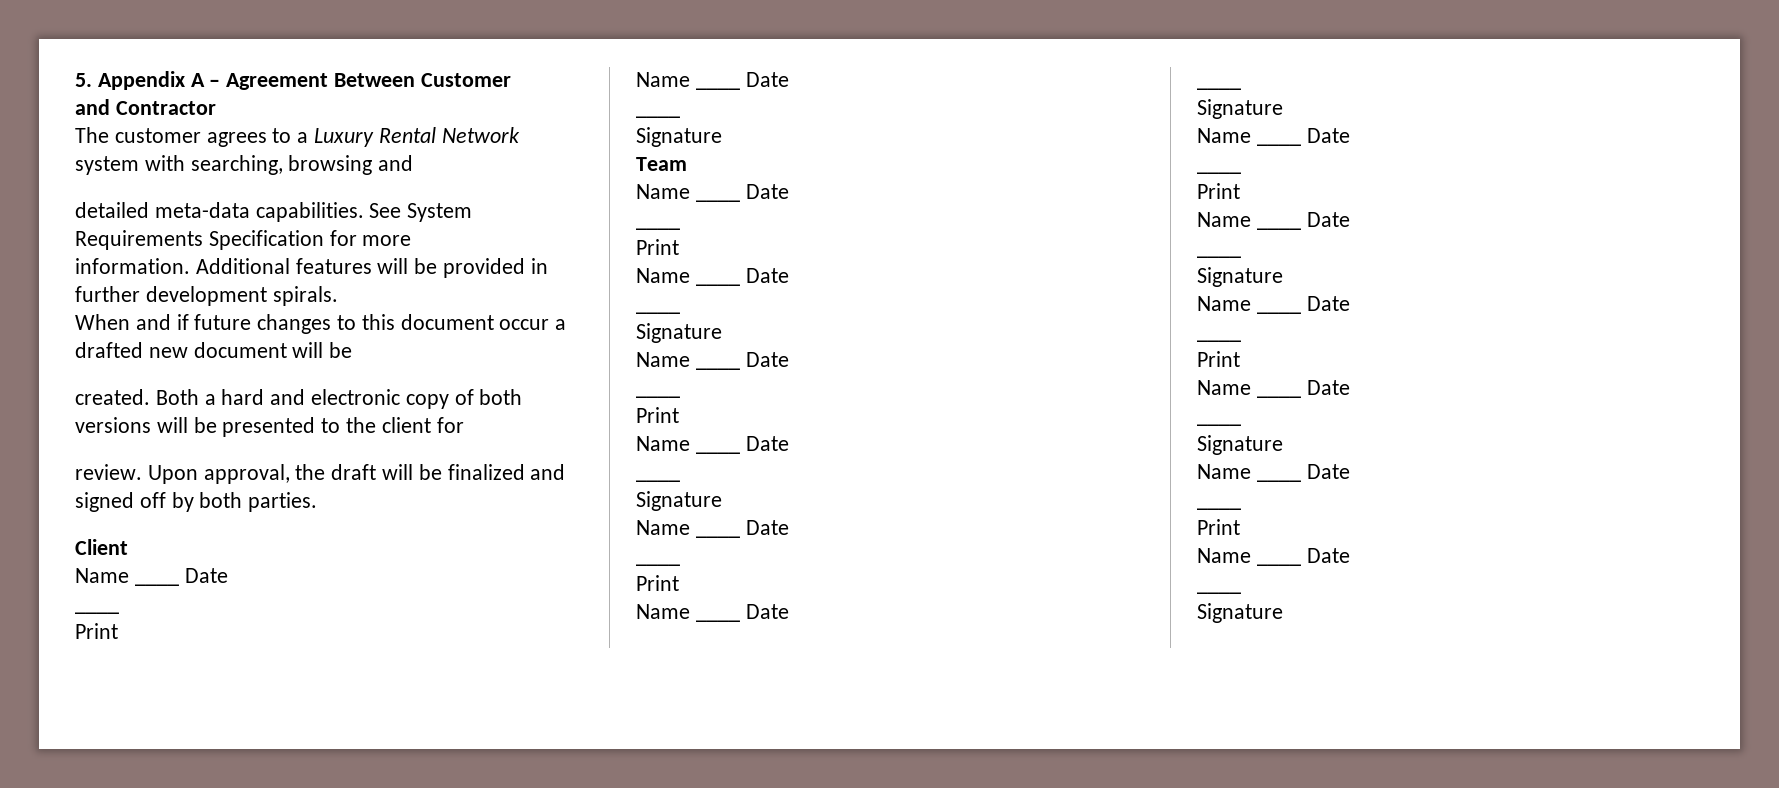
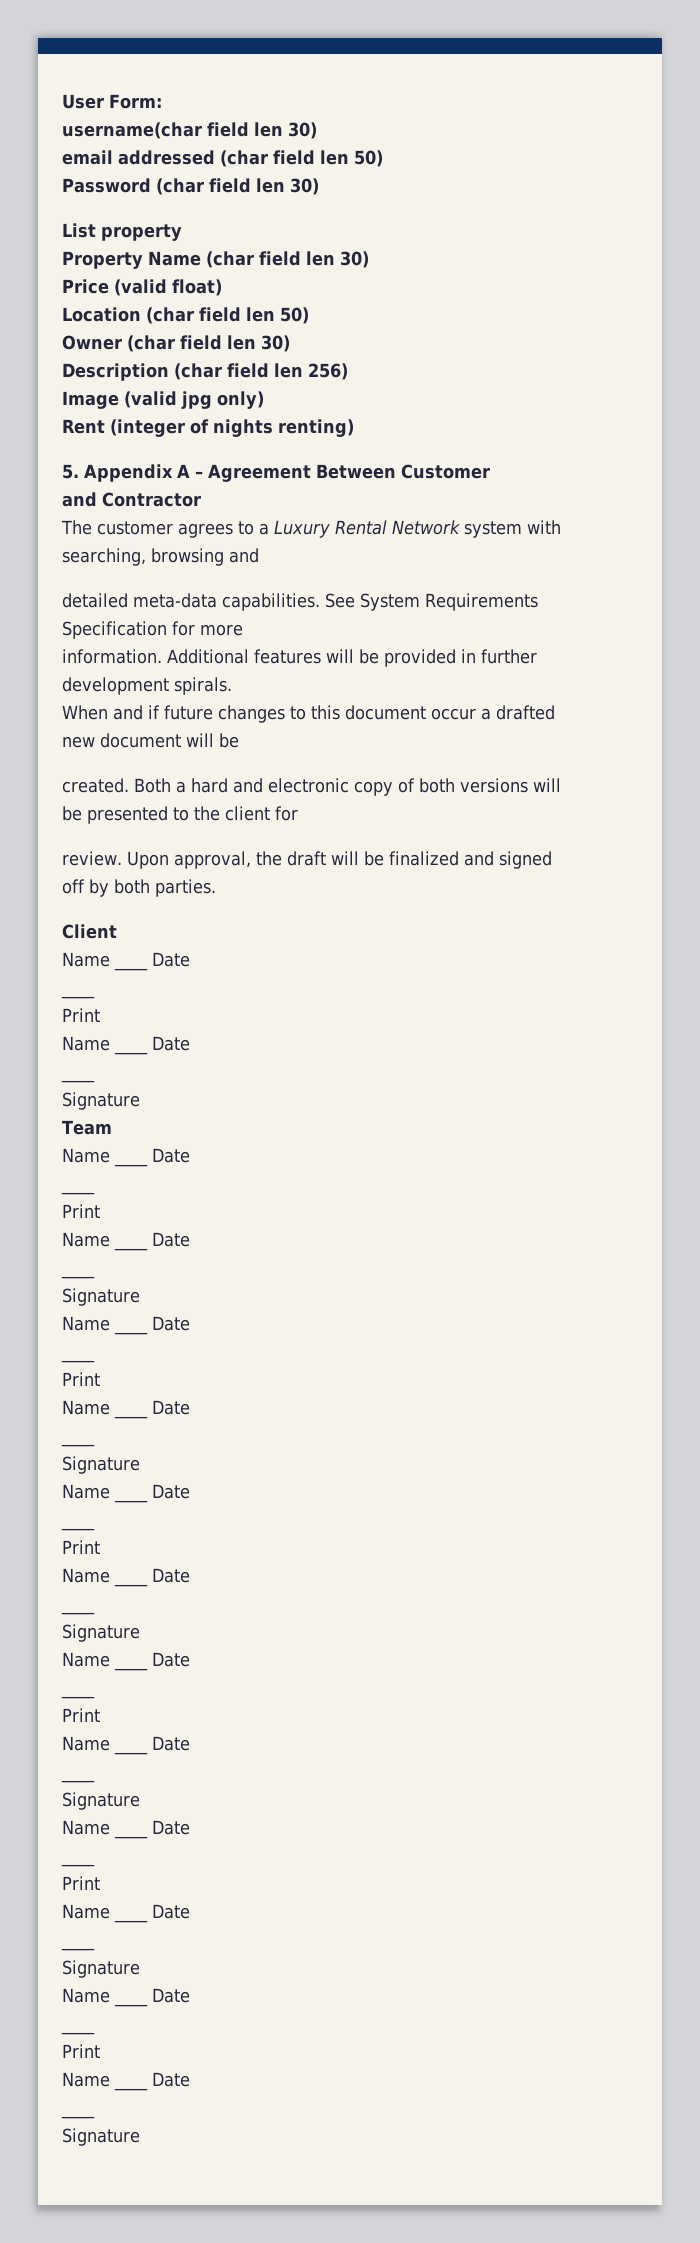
(75, 80) none -> [62,94,162,109] [62,122,317,139] [62,150,383,167] [62,178,319,195] [62,223,182,241] [62,251,369,269] [62,279,222,296] [62,307,309,324] [62,335,290,352] [62,363,348,381] [62,391,264,409] [62,419,354,437] User Form: // username(char field len 30) // email addressed (char field len 50) // Password (char field len 30) // List property // Property Name (char field len 30) // Price (valid float) // Location (char field len 50) // Owner (char field len 30) // Description (char field len 256) // Image (valid jpg only) // Rent (integer of nights renting) //

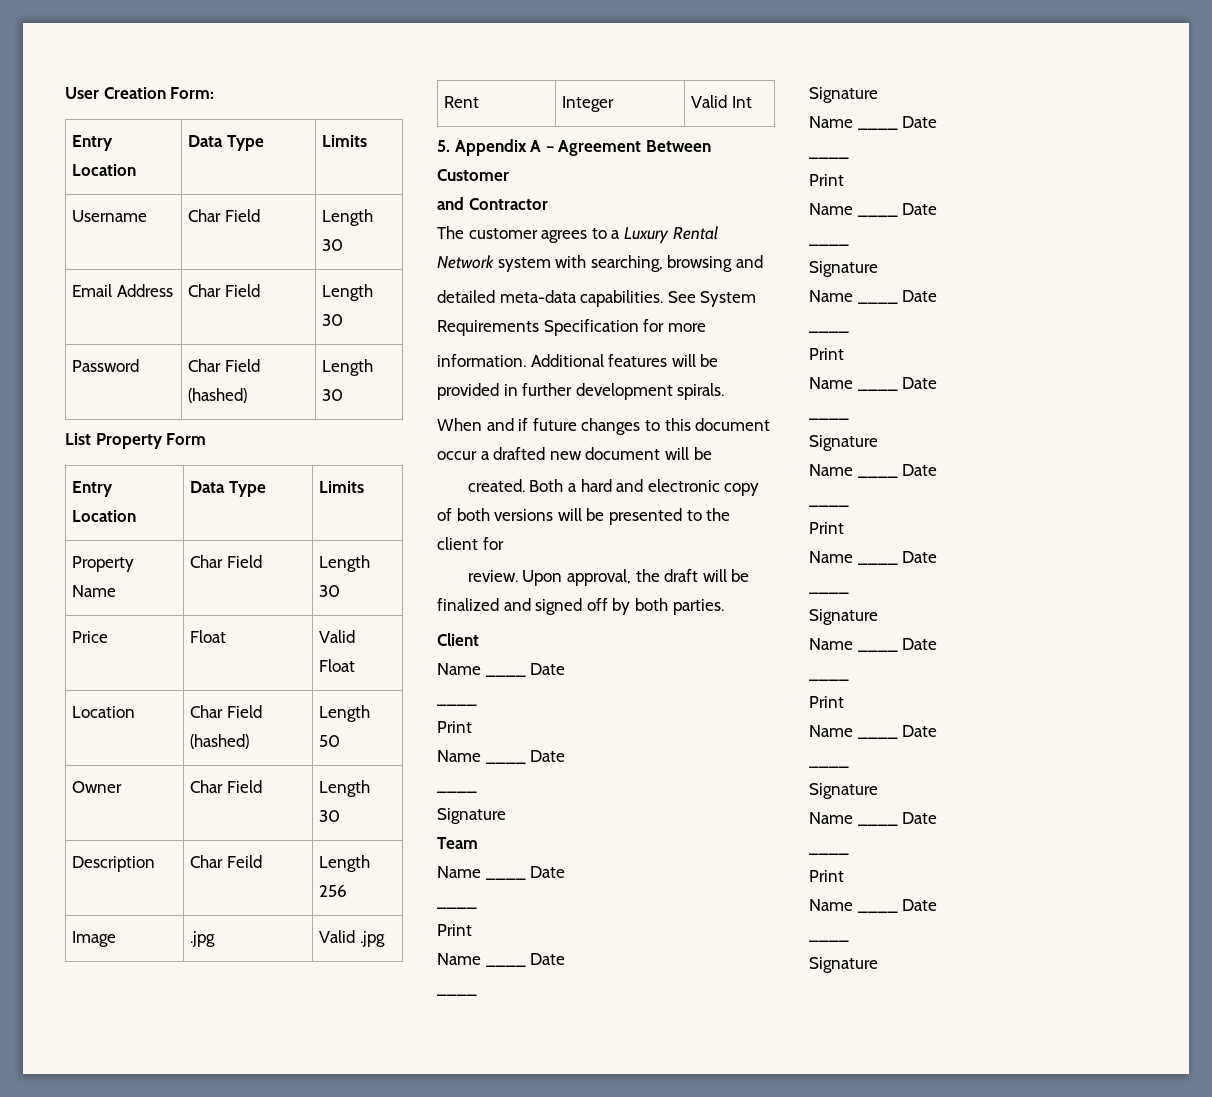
(104, 101) none -> [103,87,166,99] Creation
[62,122,317,139] [62,150,383,167] [62,178,319,195] [62,223,182,241] [62,251,369,269] [62,279,222,296] [62,307,309,324] [62,335,290,352] [62,363,348,381] [62,391,264,409] [62,419,354,437] // username(char field len 30) // email addressed (char field len 50) // Password (char field len 30) // List property // Property Name (char field len 30) // Price (valid float) // Location (char field len 50) // Owner (char field len 30) // Description (char field len 256) // Image (valid jpg only) // Rent (integer of nights renting) -> [72,135,114,151] [72,164,137,176] [188,135,264,151] [322,135,368,147] [72,210,148,222] [188,209,260,222] [322,209,374,226] [322,239,344,251] [72,284,173,297] [188,284,260,297] [322,284,374,301] [322,314,344,326] [72,359,140,372] [188,359,260,372] [188,388,248,403] [322,359,374,376] [322,389,344,401] [65,433,207,449] [72,481,114,497] [72,510,137,522] [190,481,266,497] [319,481,365,493] [72,556,135,572] [72,585,117,597] [190,555,262,568] [319,555,371,572] [319,585,341,597] [72,631,109,643] [190,630,227,643] [319,630,356,643] [319,659,356,672] [72,706,136,718] [190,705,262,718] [190,734,250,749] [319,705,371,722] [319,735,341,747] [72,781,123,793] [190,780,262,793] [319,780,371,797] [319,810,341,822] [72,856,156,872] [190,855,262,868] [319,855,371,872] [319,885,348,897] [72,931,117,947] [190,931,216,947] [319,930,385,947] [444,96,480,108] [562,96,615,112] [691,95,752,108] // Entry Location | Data Type | Limits // Username | Char Field | Length 30 // Email Address | Char Field | Length 30 // Password | Char Field (hashed) | Length 30 // List Property Form // Entry Location | Data Type | Limits // Property Name | Char Field | Length 30 // Price | Float | Valid Float // Location | Char Field (hashed) | Length 50 // Owner | Char Field | Length 30 // Description | Char Feild | Length 256 // Image | .jpg | Valid .jpg // Rent | Integer | Valid Int

